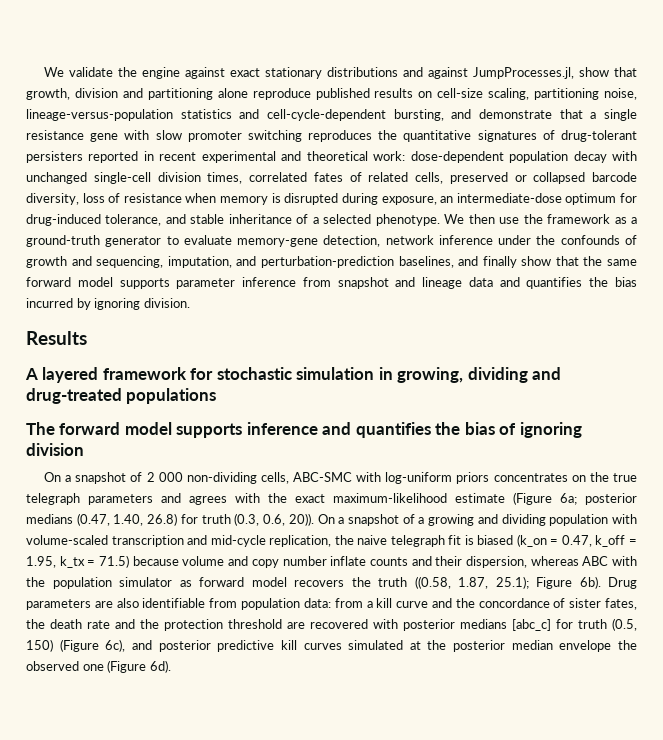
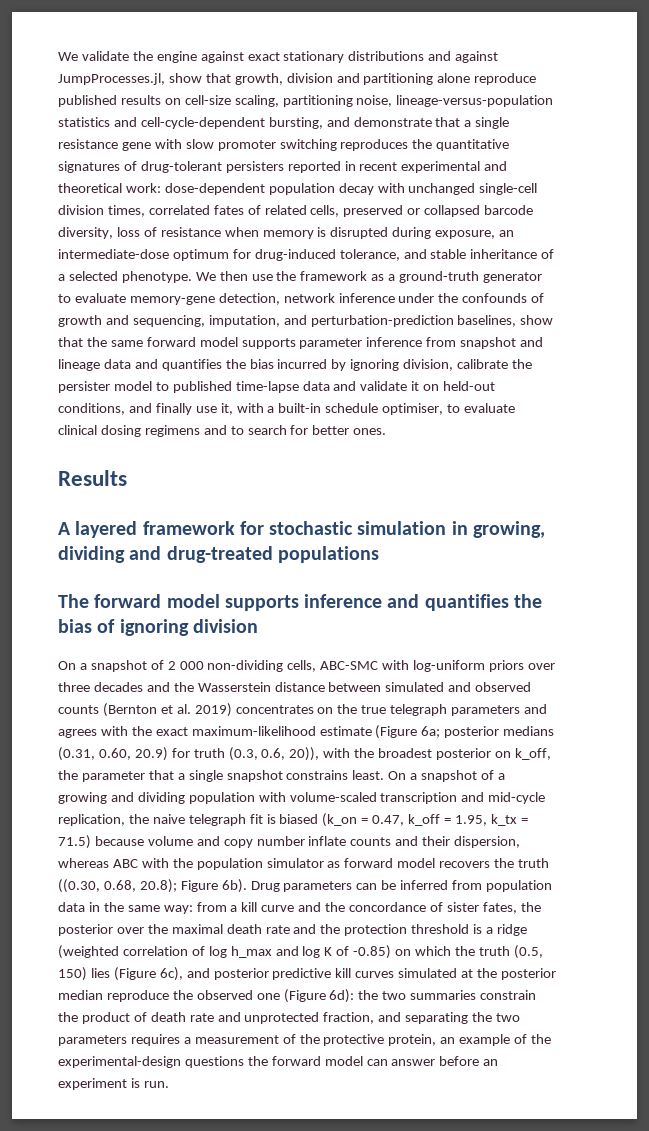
[458,256,517,268] and finally -> (517, 321) none
[143,298,190,308] division. -> [403,359,533,371] [58,381,496,393] [58,403,516,415] [58,425,387,437] division, calibrate the persister model to published time-lapse data and validate it on held-out conditions, and finally use it, with a built-in schedule optimiser, to evaluate clinical dosing regimens and to search for better ones.
(490, 478) none -> [527,663,555,670] [58,682,532,692] [58,703,232,717] over three decades and the Wasserstein distance between simulated and observed counts (Bernton et al. 2019)
[76,513,178,526] (0.47, 1.40, 26.8) -> [58,747,168,761] (0.31, 0.60, 20.9)
[288,513,314,526] 20)). -> [289,747,551,761] [58,770,385,782] 20)), with the broadest posterior on k_off, the parameter that a single snapshot constrains least.
[414,576,529,589] ((0.58, 1.87, 25.1); -> [58,879,177,893] ((0.30, 0.68, 20.8);
[94,598,331,610] are also identifiable from population data: -> [356,880,553,892] [58,902,193,914] can be inferred from population data in the same way:
(45, 624) none -> [58,924,223,936] posterior over the maximal
[287,619,573,631] are recovered with posterior medians [abc_c] for -> [473,924,527,936] [58,945,475,959] is a ridge (weighted correlation of log h_max and log K of -0.85) on which the
(53, 645) none -> [90,968,110,978] lies
[559,640,612,652] envelope -> [106,990,169,1002] reproduce
[149,660,171,673] 6d). -> [329,989,537,1003] [58,1012,521,1024] [58,1034,552,1046] [58,1056,499,1068] [58,1078,169,1090] 6d): the two summaries constrain the product of death rate and unprotected fraction, and separating the two parameters requires a measurement of the protective protein, an example of the experimental-design questions the forward model can answer before an experiment is run.

